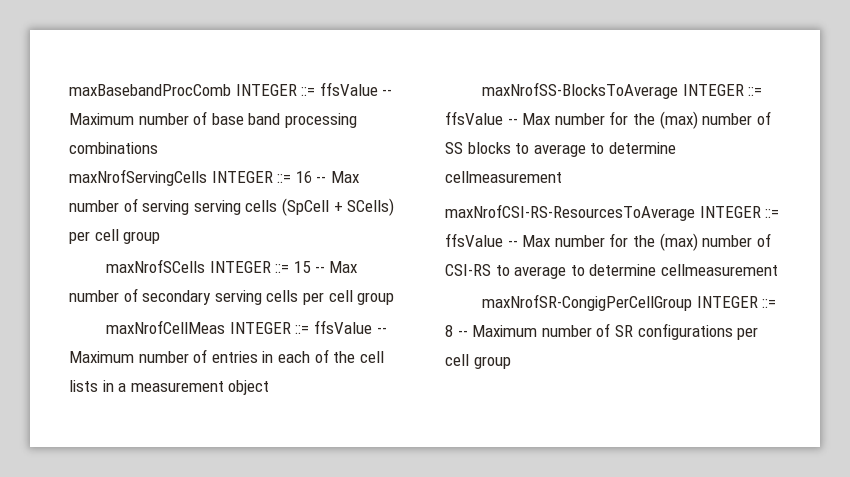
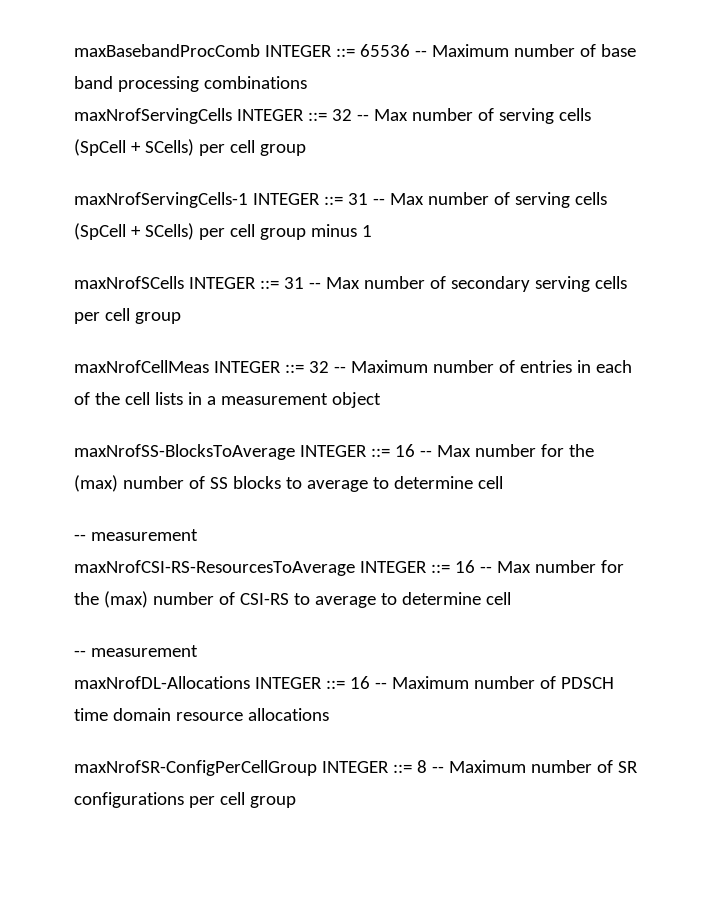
[319,82,378,96] ffsValue -> [359,44,410,57] 65536
[295,171,359,183] [69,198,395,216] [69,229,161,244] 16 -- Max number of serving serving cells (SpCell + SCells) per cell group -> [331,108,591,124] [74,139,306,156] [74,192,607,208] [74,223,372,240] 32 -- Max number of serving cells (SpCell + SCells) per cell group // maxNrofServingCells-1 INTEGER ::= 31 -- Max number of serving cells (SpCell + SCells) per cell group minus 1
[293,261,311,273] 15 -> [283,277,304,289] 31
[313,320,372,334] ffsValue -> [308,361,329,373] 32
[445,111,503,125] ffsValue -> [394,444,415,457] 16
[445,171,562,183] cellmeasurement -> [477,476,503,489] [74,529,198,541] cell // -- measurement
[445,233,503,247] ffsValue -> [454,560,475,573] 16
[660,264,778,276] [482,294,693,311] cellmeasurement // maxNrofSR-CongigPerCellGroup -> [485,592,511,605] [74,645,198,657] [74,676,614,689] [74,708,329,721] [74,760,317,776] cell // -- measurement // maxNrofDL-Allocations INTEGER ::= 16 -- Maximum number of PDSCH time domain resource allocations // maxNrofSR-ConfigPerCellGroup

